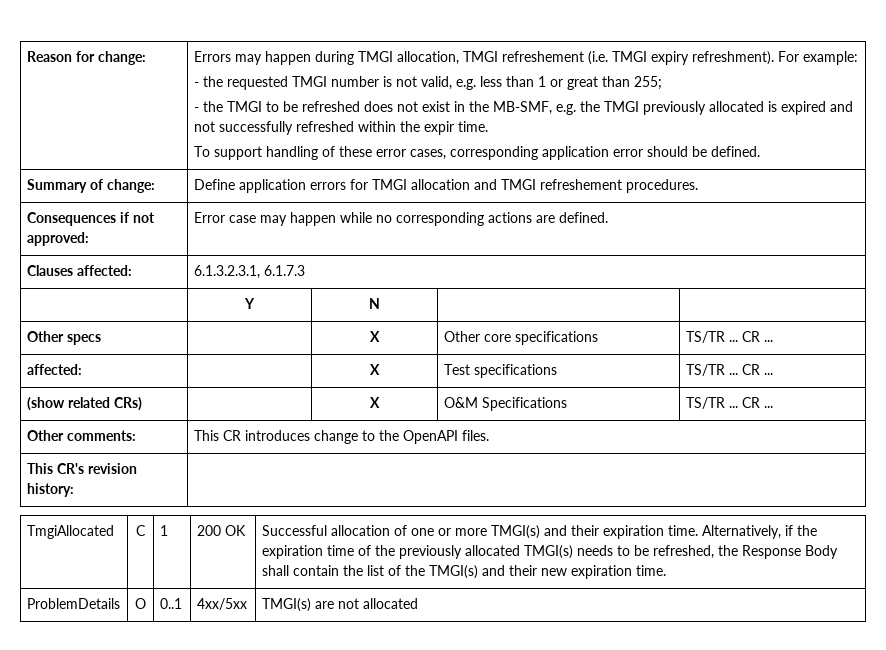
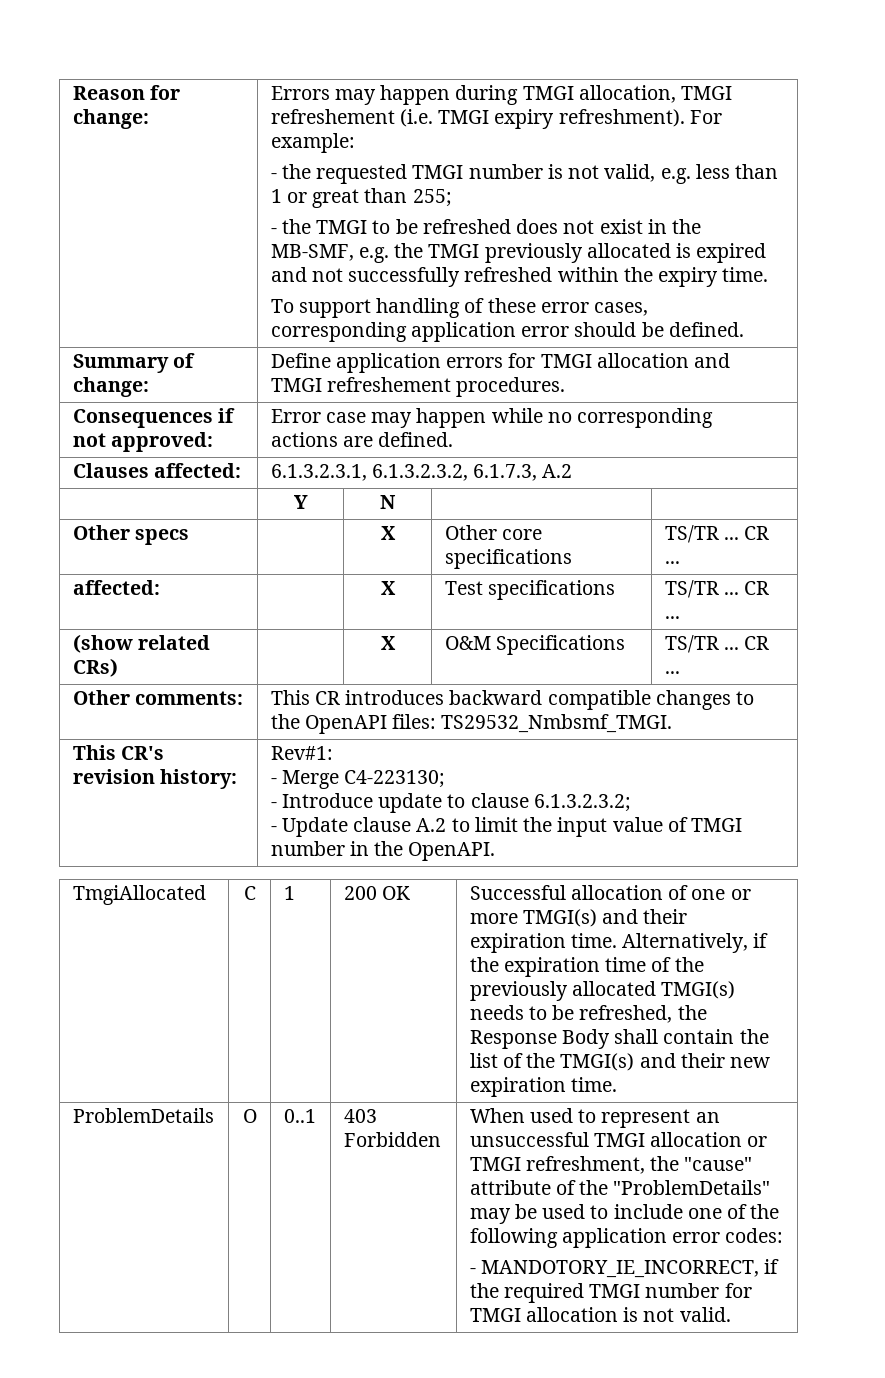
[423,121,454,135] expir -> [658,267,719,287] expiry
[263,265,305,276] 6.1.7.3 -> [371,464,573,481] 6.1.3.2.3.2, 6.1.7.3, A.2
[313,430,358,444] change -> [449,690,731,710] backward compatible changes
[461,430,489,441] files. -> [392,714,673,733] files: TS29532_Nmbsmf_TMGI.
(74, 490) none -> [270,746,333,760] [270,770,446,789] [270,793,631,813] [270,817,743,837] [270,841,496,861] Rev#1: // - Merge C4-223130; // - Introduce update to clause 6.1.3.2.3.2; // - Update clause A.2 to limit the input value of TMGI number in the OpenAPI.
[196,598,247,610] [261,598,418,612] 4xx/5xx | TMGI(s) are not allocated -> [343,1109,377,1123] [343,1132,441,1147] [469,1108,720,1128] [469,1132,768,1147] [469,1156,753,1174] [469,1180,771,1195] [469,1204,780,1224] [469,1228,784,1248] [469,1259,780,1278] [469,1283,752,1303] [469,1307,731,1322] 403 Forbidden | When used to represent an unsuccessful TMGI allocation or TMGI refreshment, the "cause" attribute of the "ProblemDetails" may be used to include one of the following application error codes: // - MANDOTORY_IE_INCORRECT, if the required TMGI number for TMGI allocation is not valid.

